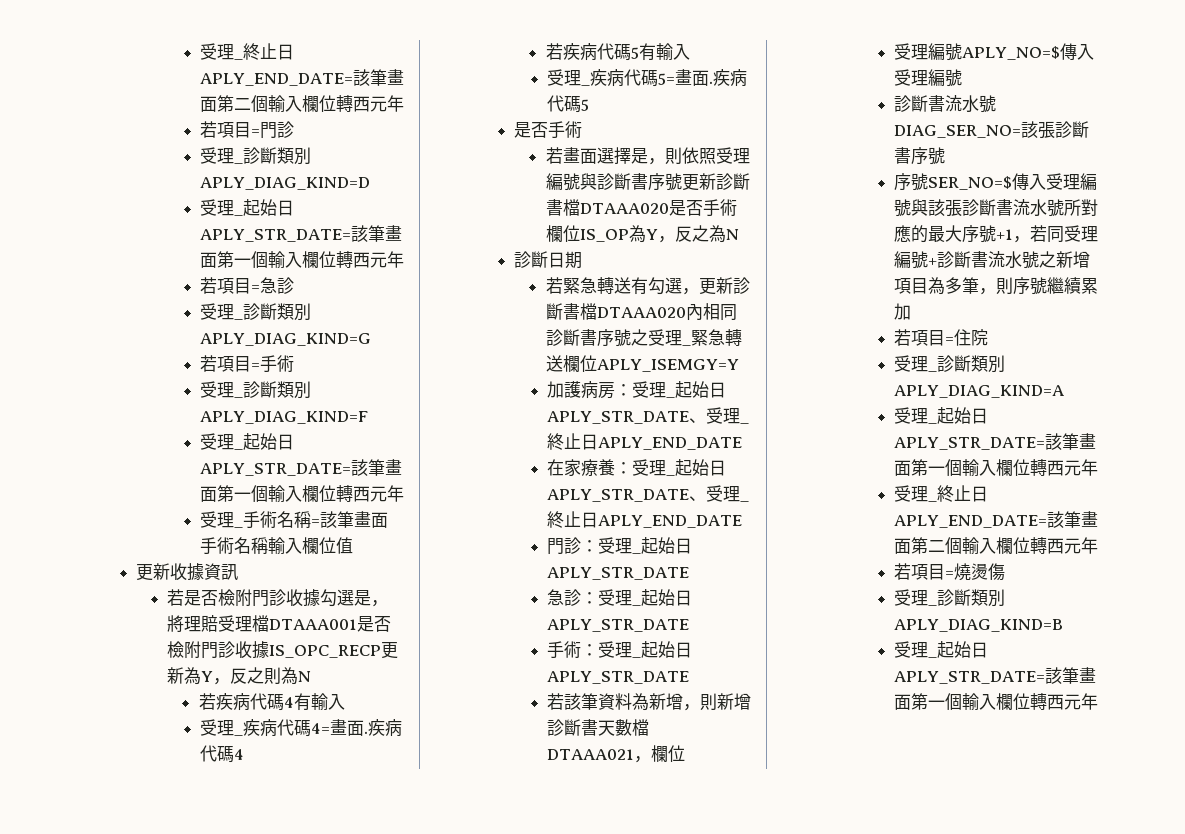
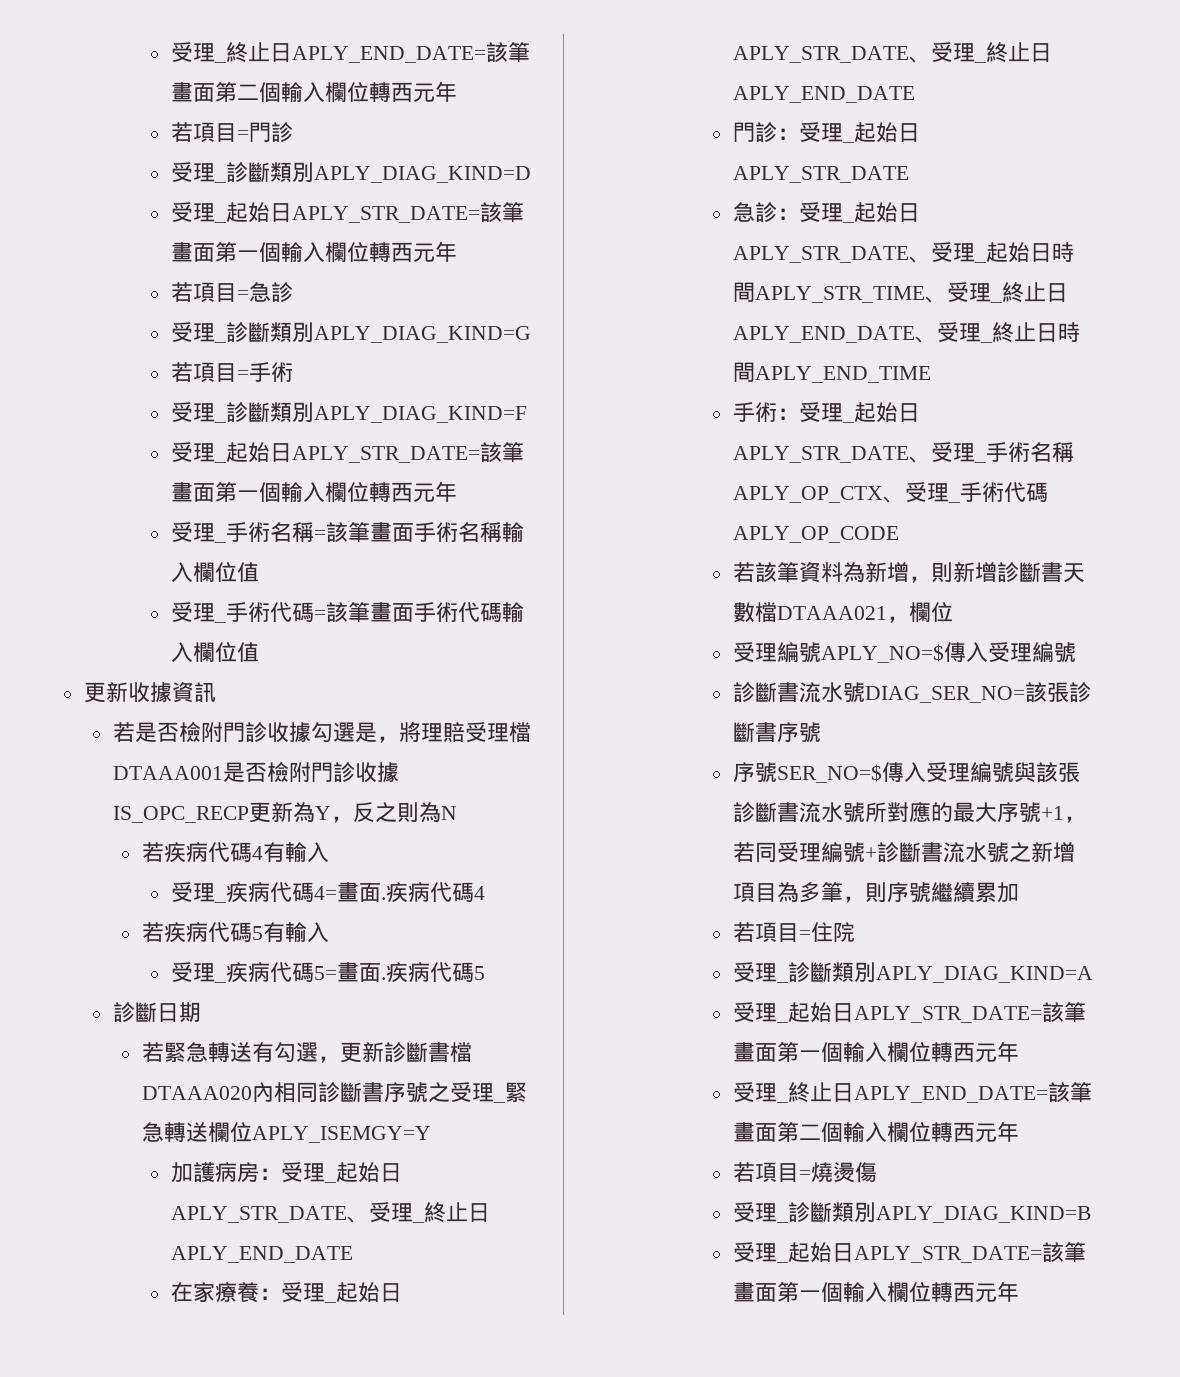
(354, 545) none -> [170,602,524,623] [170,642,259,662] // 受理_手術代碼=該筆畫面手術代碼輸入欄位值
[514,121,583,139] [545,147,750,165] [545,173,750,191] [545,199,737,217] [545,225,739,243] // 是否手術 // 若畫面選擇是，則依照受理編號與診斷書序號更新診斷書檔DTAAA020是否手術欄位IS_OP為Y，反之為N -> (485, 973) none
(690, 625) none -> [908,242,1074,263] [732,282,1068,303] [732,322,1080,343] [732,362,931,383] 、受理_起始日時間APLY_STR_TIME、受理_終止日APLY_END_DATE、受理_終止日時間APLY_END_TIME
(690, 677) none -> [908,442,1074,463] [732,482,1048,503] [732,526,899,543] 、受理_手術名稱APLY_OP_CTX、受理_手術代碼APLY_OP_CODE

